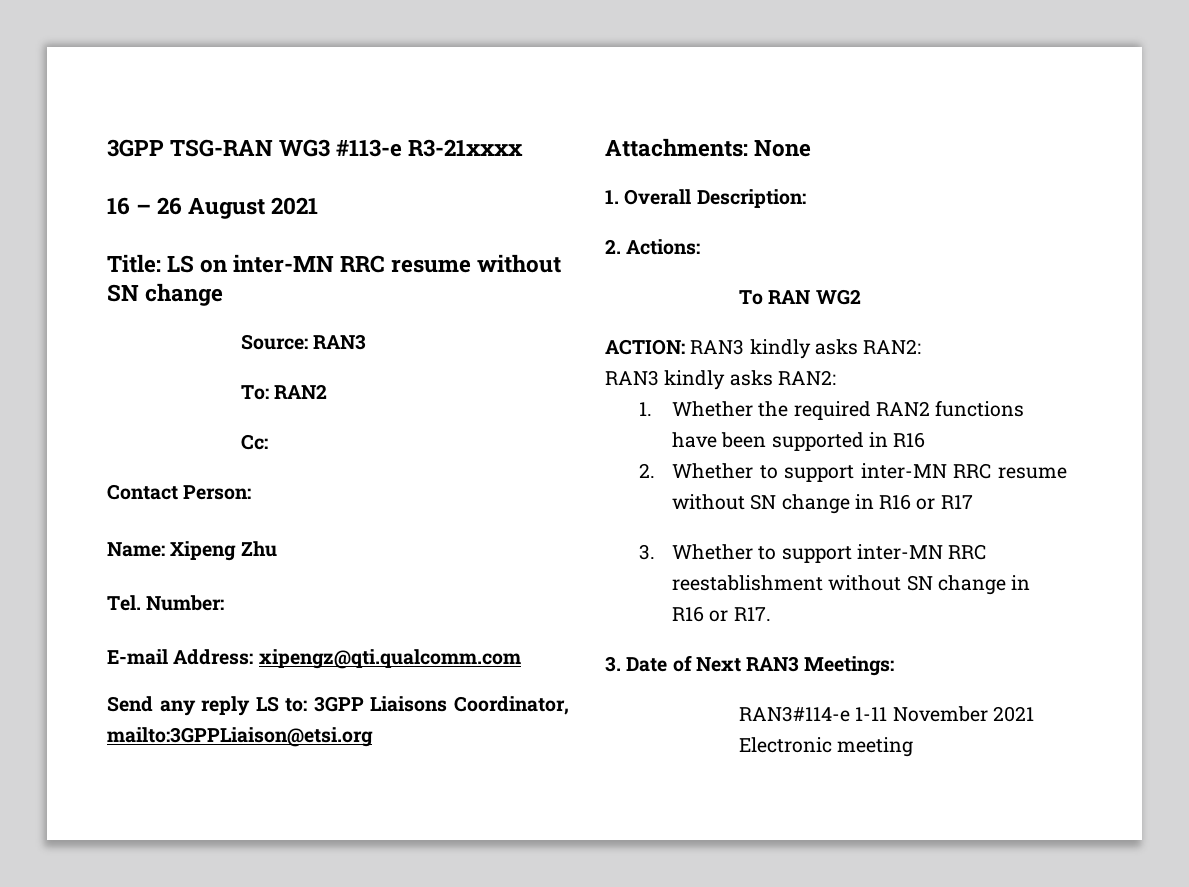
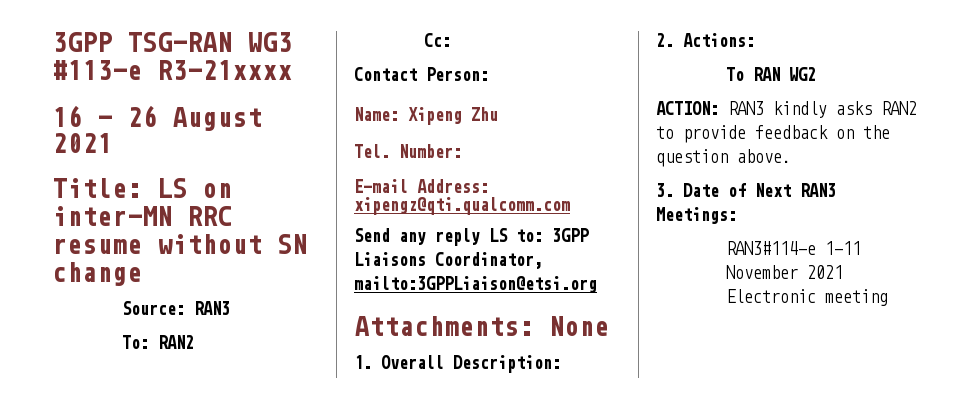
[863,339,922,354] [605,370,836,390] [638,400,1025,420] [672,432,926,451] [638,463,1067,482] [672,494,973,514] [638,544,987,563] [672,575,1031,595] [672,606,771,622] RAN2: // RAN3 kindly asks RAN2: // 1. Whether the required RAN2 functions have been supported in R16 // 2. Whether to support inter-MN RRC resume without SN change in R16 or R17 // 3. Whether to support inter-MN RRC reestablishment without SN change in R16 or R17. -> [881,101,917,115] [656,125,890,143] [656,149,791,167] RAN2 to provide feedback on the question above.

